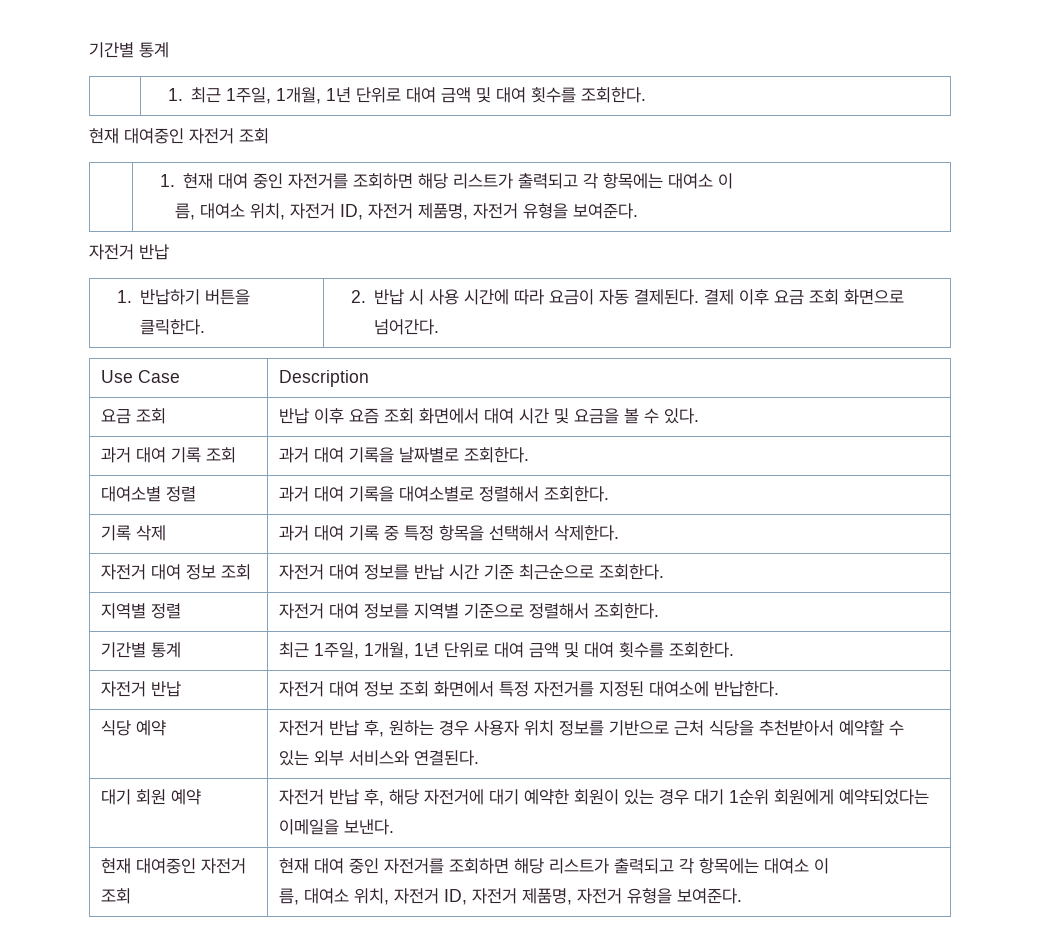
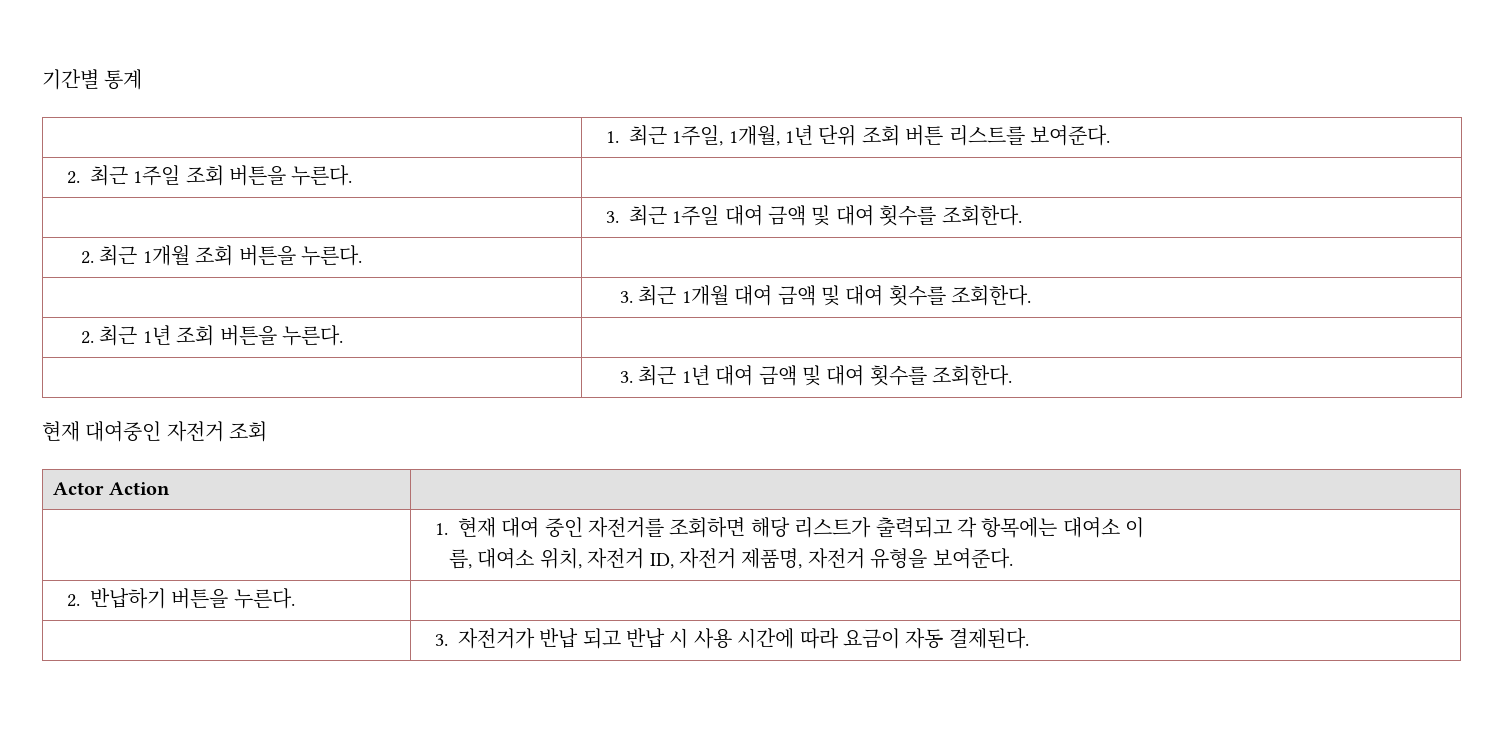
[356,87,402,103] 단위로 -> [818,125,1110,146] [66,165,353,186] [605,205,1022,226] [81,244,363,266] [620,284,1032,306] [81,325,344,346] [620,365,710,386] 단위 조회 버튼 리스트를 보여준다. // 2. 최근 1주일 조회 버튼을 누른다. | // | 3. 최근 1주일 대여 금액 및 대여 횟수를 조회한다. // 2. 최근 1개월 조회 버튼을 누른다. | // | 3. 최근 1개월 대여 금액 및 대여 횟수를 조회한다. // 2. 최근 1년 조회 버튼을 누른다. | // | 3. 최근 1년
(269, 136) none -> [52,482,170,495] // Actor Action |
[89,244,169,260] [116,289,251,305] [140,319,206,335] [350,290,366,303] // 자전거 반납 // 1. 반납하기 버튼을 클릭한다. | 2. -> [66,588,295,609] [434,628,621,649] // 2. 반납하기 버튼을 누른다. | // | 3. 자전거가 반납 되고
[704,289,905,305] [374,319,440,335] [101,370,181,383] [279,370,370,387] [101,408,167,424] [279,408,700,424] [101,447,237,463] [279,447,530,463] [101,486,197,502] [279,486,610,502] [101,525,167,541] [279,525,620,541] [101,564,252,580] [279,564,665,580] [101,603,182,619] [279,603,660,619] [101,642,182,658] [279,642,735,659] [101,681,182,697] [279,681,780,697] [101,720,167,736] [279,720,905,737] [279,750,480,766] [101,789,202,805] [279,789,930,806] [279,819,395,835] [101,858,247,874] [101,888,132,904] [279,858,830,874] [279,888,743,905] 결제 이후 요금 조회 화면으로 넘어간다. // Use Case | Description // 요금 조회 | 반납 이후 요즘 조회 화면에서 대여 시간 및 요금을 볼 수 있다. // 과거 대여 기록 조회 | 과거 대여 기록을 날짜별로 조회한다. // 대여소별 정렬 | 과거 대여 기록을 대여소별로 정렬해서 조회한다. // 기록 삭제 | 과거 대여 기록 중 특정 항목을 선택해서 삭제한다. // 자전거 대여 정보 조회 | 자전거 대여 정보를 반납 시간 기준 최근순으로 조회한다. // 지역별 정렬 | 자전거 대여 정보를 지역별 기준으로 정렬해서 조회한다. // 기간별 통계 | 최근 1주일, 1개월, 1년 단위로 대여 금액 및 대여 횟수를 조회한다. // 자전거 반납 | 자전거 대여 정보 조회 화면에서 특정 자전거를 지정된 대여소에 반납한다. // 식당 예약 | 자전거 반납 후, 원하는 경우 사용자 위치 정보를 기반으로 근처 식당을 추천받아서 예약할 수 있는 외부 서비스와 연결된다. // 대기 회원 예약 | 자전거 반납 후, 해당 자전거에 대기 예약한 회원이 있는 경우 대기 1순위 회원에게 예약되었다는 이메일을 보낸다. // 현재 대여중인 자전거 조회 | 현재 대여 중인 자전거를 조회하면 해당 리스트가 출력되고 각 항목에는 대여소 이 // 름, 대여소 위치, 자전거 ID, 자전거 제품명, 자전거 유형을 보여준다. -> (1029, 638) none

